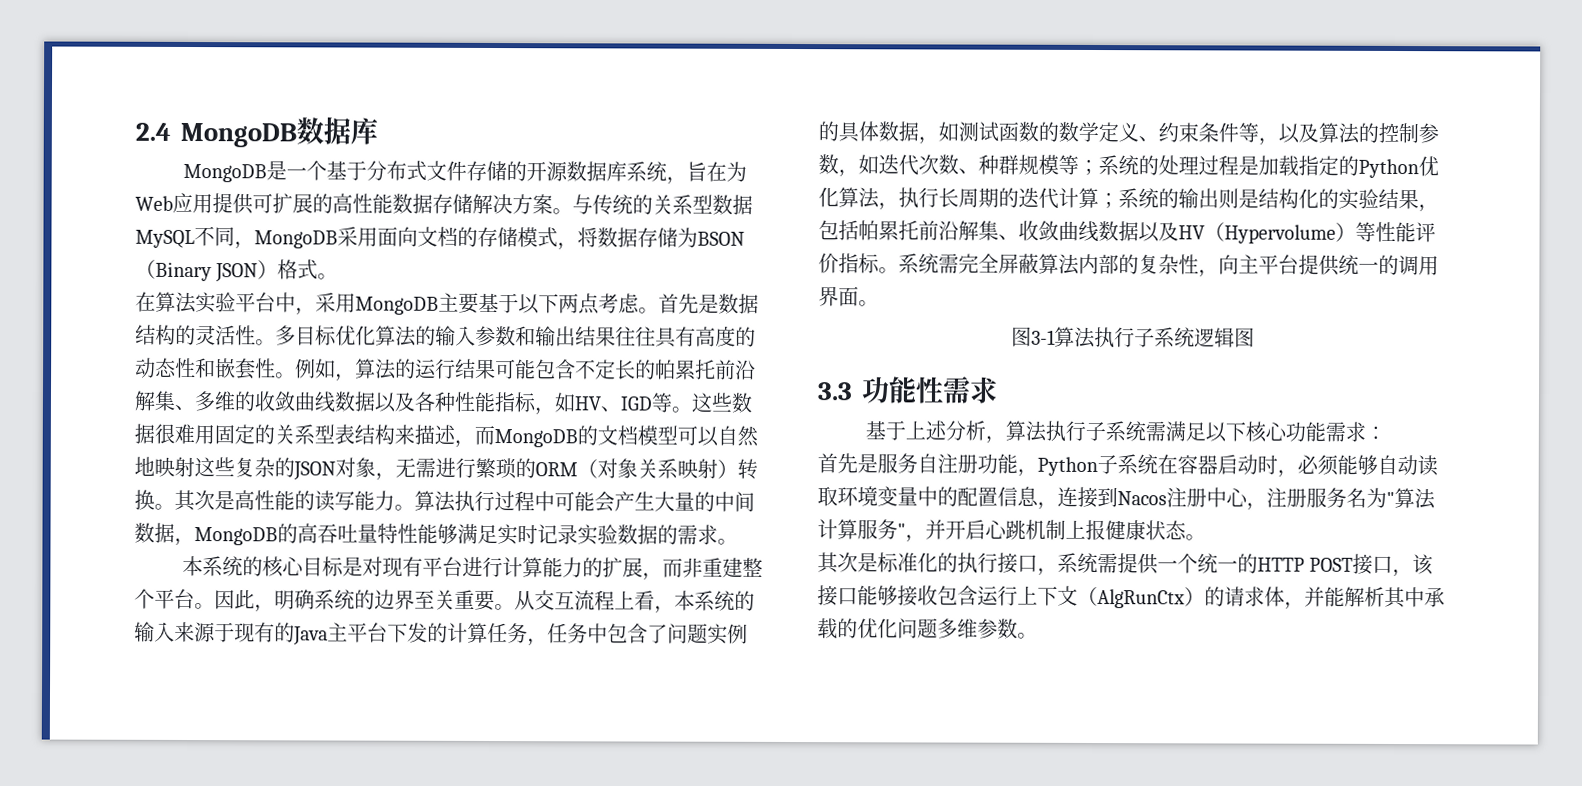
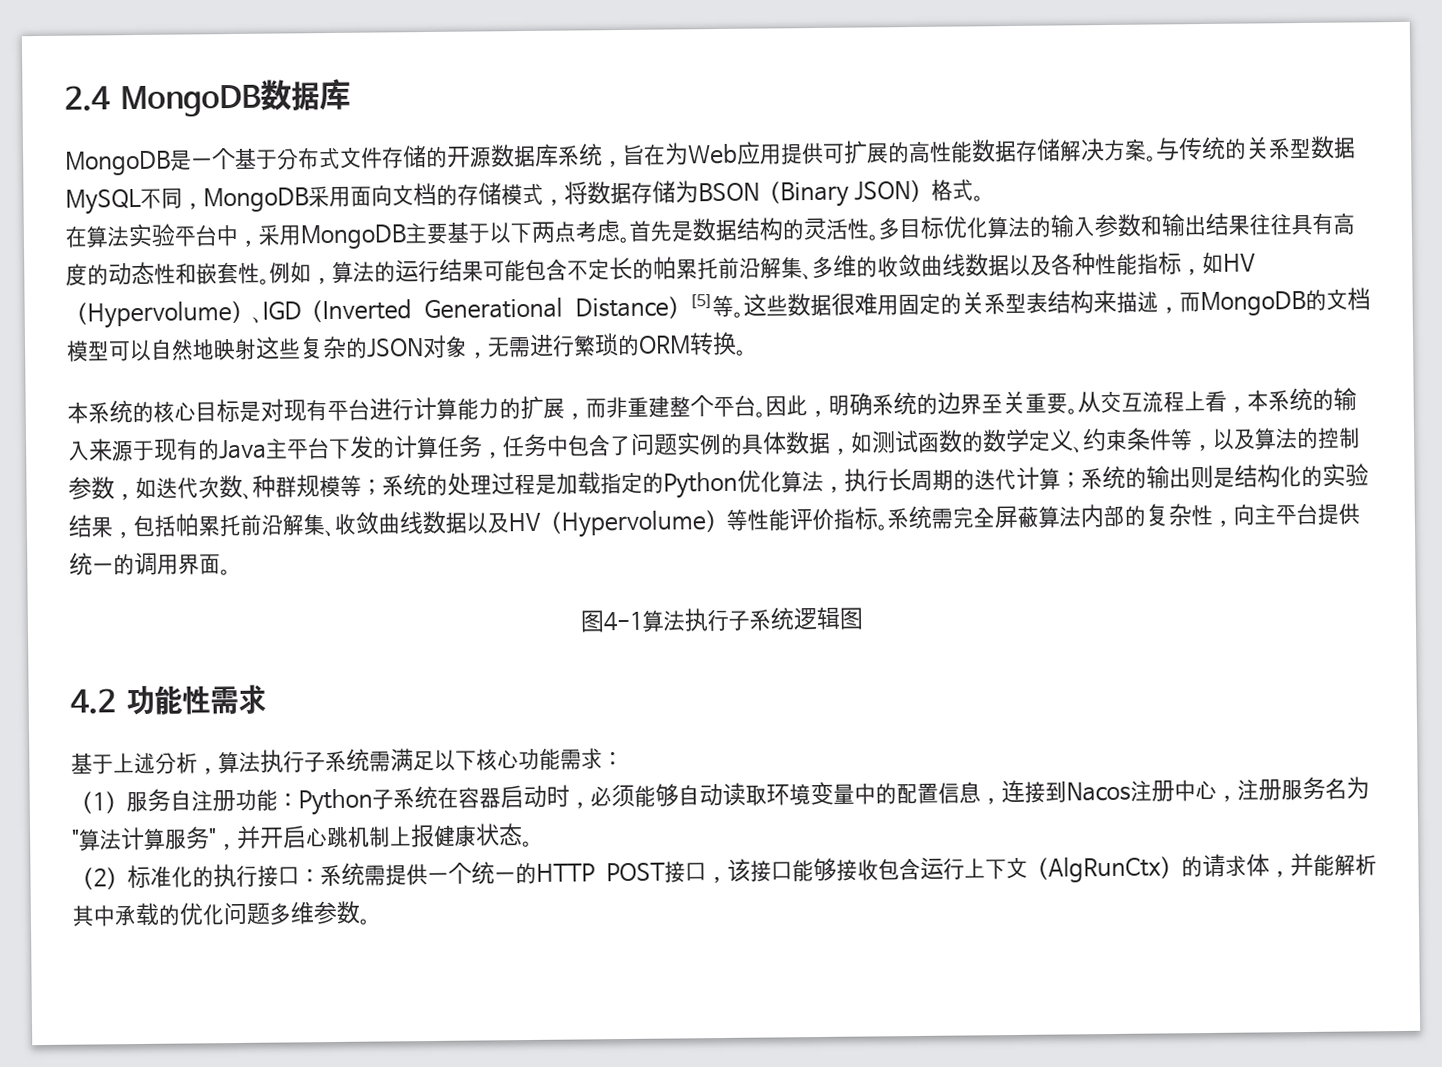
[600,396,652,412] 、IGD -> [66,294,713,329] （Hypervolume）、IGD（Inverted Generational Distance）[5]
[577,458,758,480] [134,489,755,513] [134,522,718,547] （对象关系映射）转换。其次是高性能的读写能力。算法执行过程中可能会产生大量的中间数据，MongoDB的高吞吐量特性能够满足实时记录实验数据的需求 -> [689,331,737,356] 转换
[1031,329,1056,345] 3-1 -> [603,611,643,631] 4-1
[817,382,853,401] 3.3 -> [70,688,116,715] 4.2
[817,453,878,474] 首先是 -> [71,791,127,814] （1）
[1017,468,1038,477] ， -> [277,792,299,808] ：
[817,552,878,574] 其次是 -> [72,867,128,890] （2）
[1037,567,1058,576] ， -> [299,868,321,884] ：

